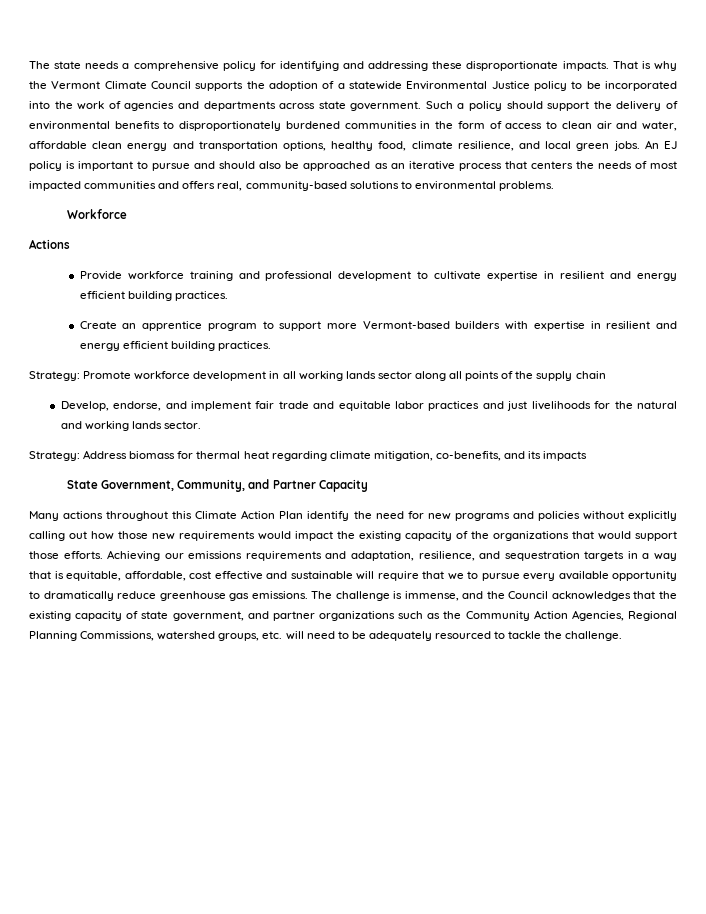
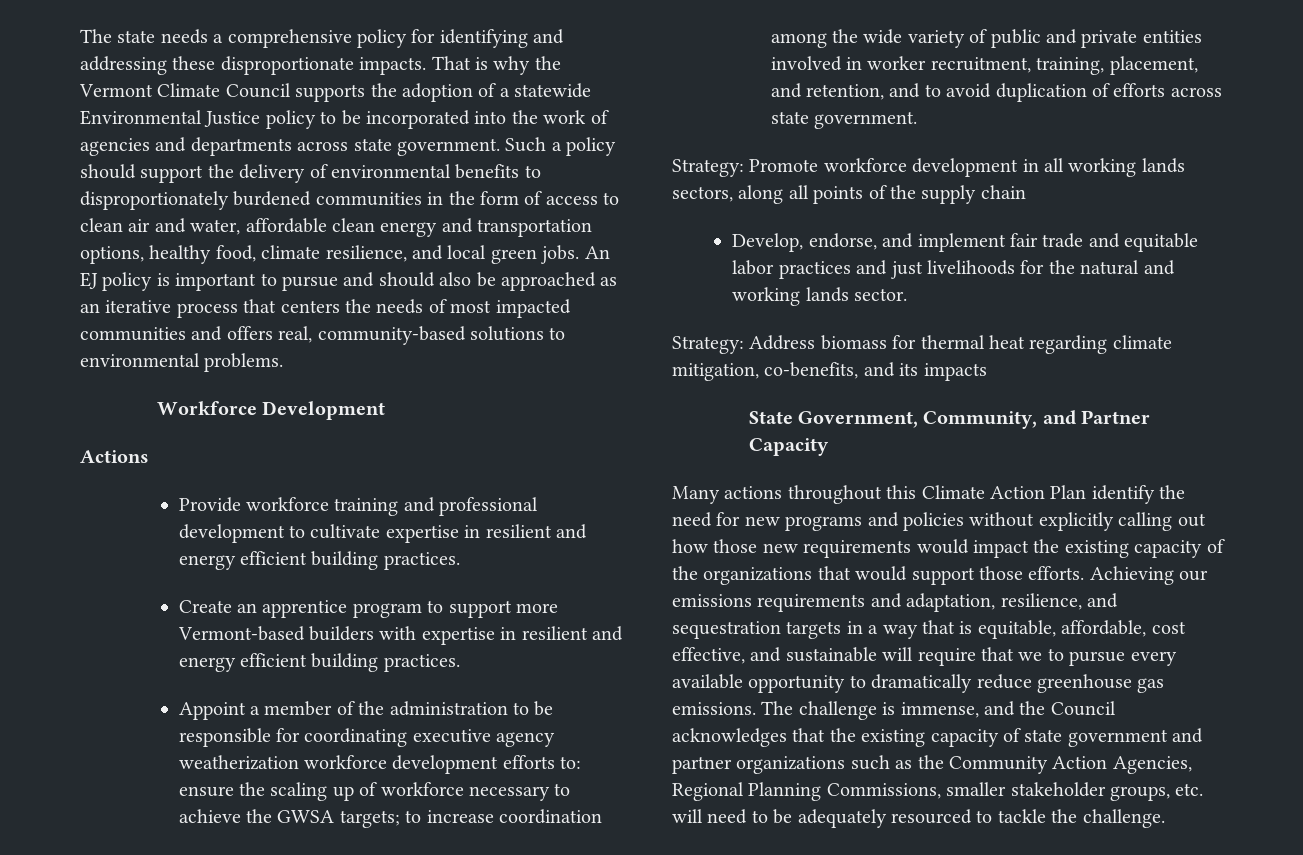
(128, 214) none -> [262,401,386,420] Development
(272, 346) none -> [178,701,554,720] [178,728,556,747] [178,755,582,774] [178,782,571,801] [178,809,603,828] [770,29,1202,48] [770,56,1198,75] [770,83,1222,102] [770,111,918,129] // Appoint a member of the administration to be responsible for coordinating executive agency weatherization workforce development efforts to: ensure the scaling up of workforce necessary to achieve the GWSA targets; to increase coordination among the wide variety of public and private entities involved in worker recruitment, training, placement, and retention, and to avoid duplication of efforts across state government.
[377,371,412,379] sector -> [672,186,733,202] sectors,
[214,571,263,580] effective -> [672,647,745,664] effective,
[172,611,244,621] government, -> [1067,729,1168,747] government
[157,631,216,640] watershed -> [946,782,1106,797] smaller stakeholder

